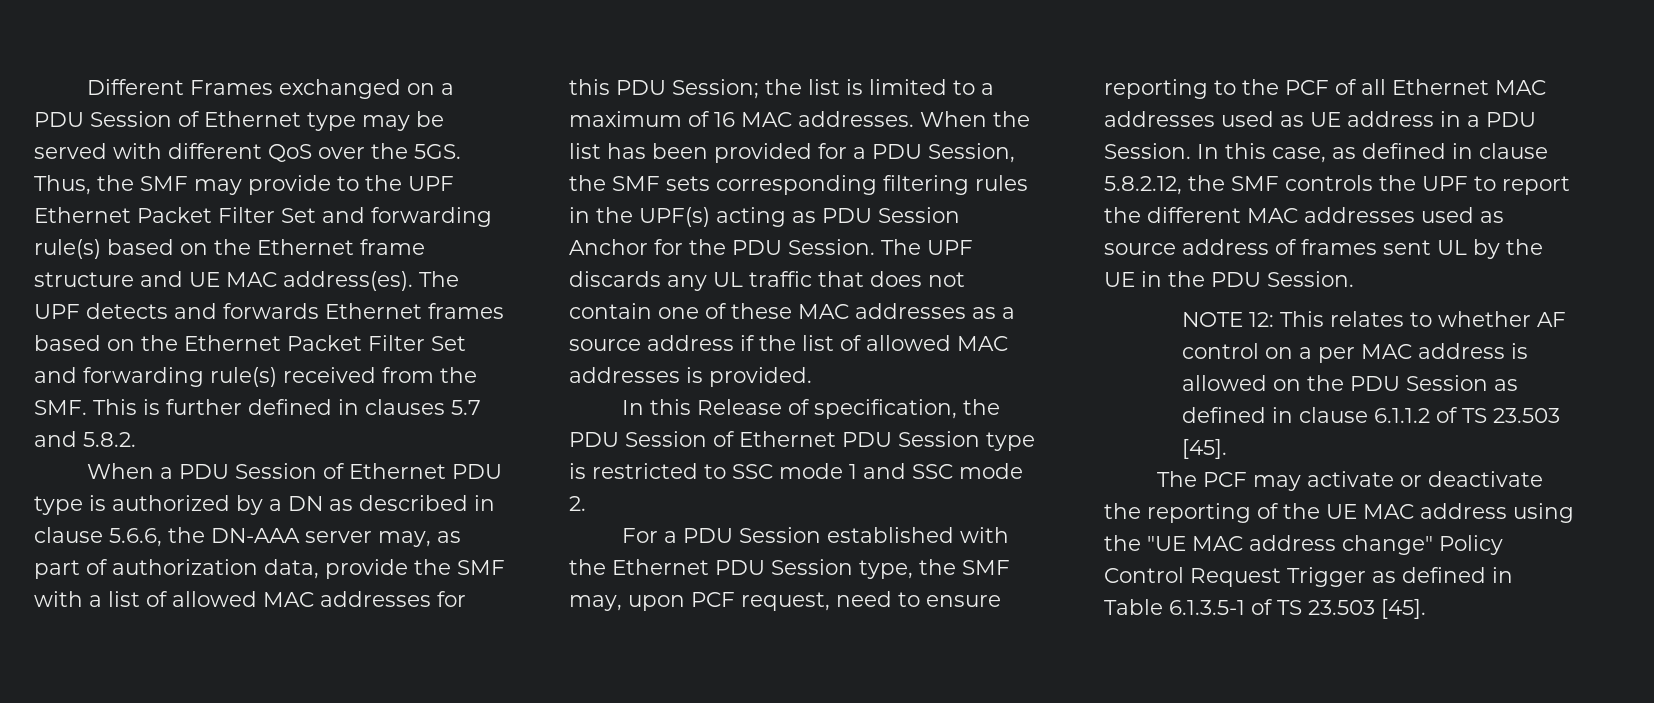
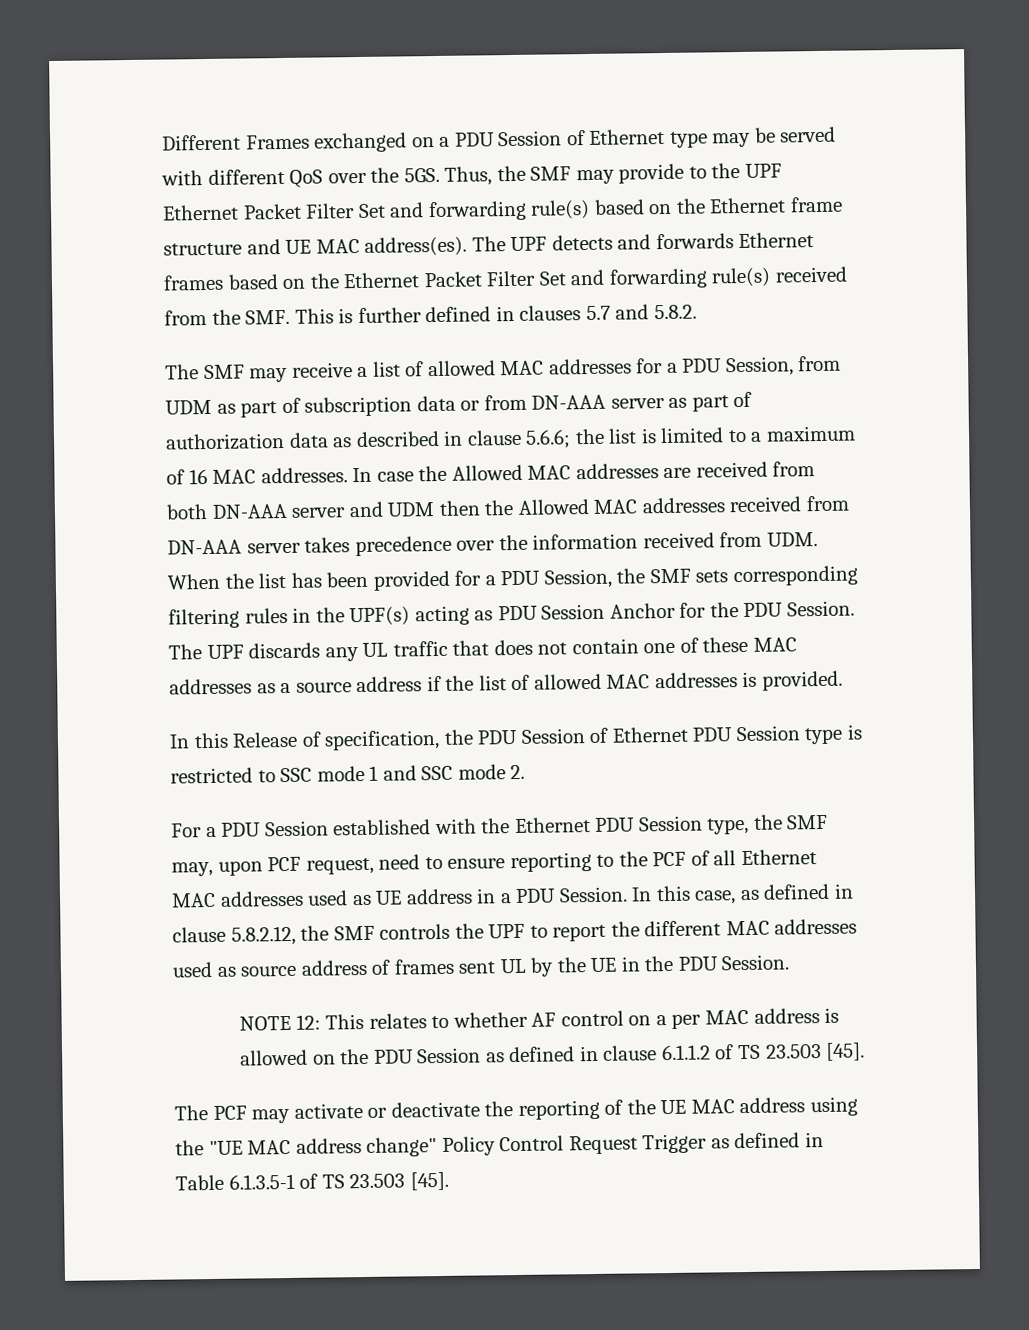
[86,463,502,479] [34,495,495,515] [34,527,461,547] [34,559,505,579] [34,591,83,607] When a PDU Session of Ethernet PDU type is authorized by a DN as described in clause 5.6.6, the DN-AAA server may, as part of authorization data, provide the SMF with -> [165,362,353,383] The SMF may receive
[569,79,759,99] this PDU Session; -> [666,355,842,377] [165,391,753,418] [165,429,572,451] a PDU Session, from UDM as part of subscription data or from DN-AAA server as part of authorization data as described in clause 5.6.6;
(914, 119) none -> [352,461,816,483] [166,495,850,520] [167,531,818,557] In case the Allowed MAC addresses are received from both DN-AAA server and UDM then the Allowed MAC addresses received from DN-AAA server takes precedence over the information received from UDM.

